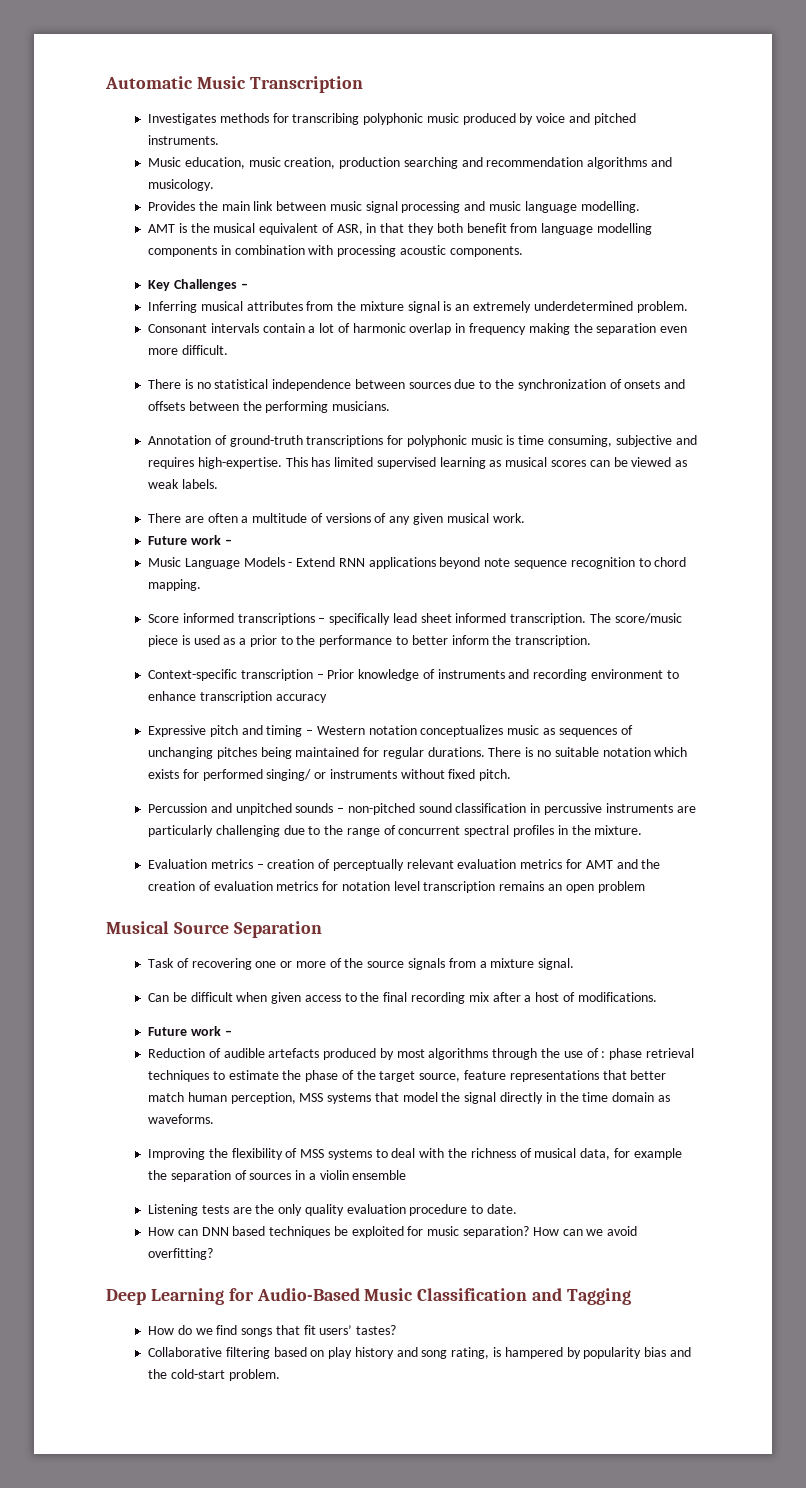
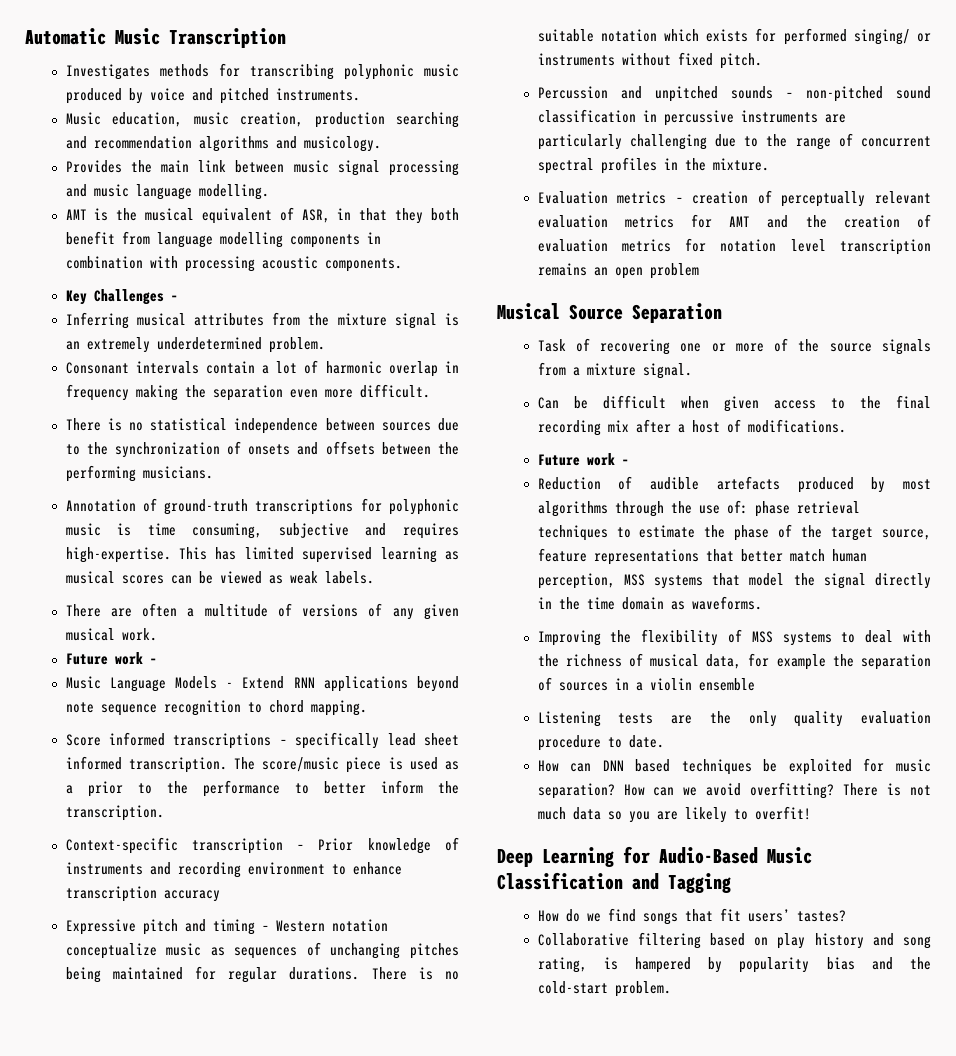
[420,725,504,737] conceptualizes -> [65,943,157,959] conceptualize
[586,1048,606,1058] of : -> [726,500,748,514] of:
(213, 1254) none -> [843,783,931,796] [537,806,811,823] There is not much data so you are likely to overfit!

